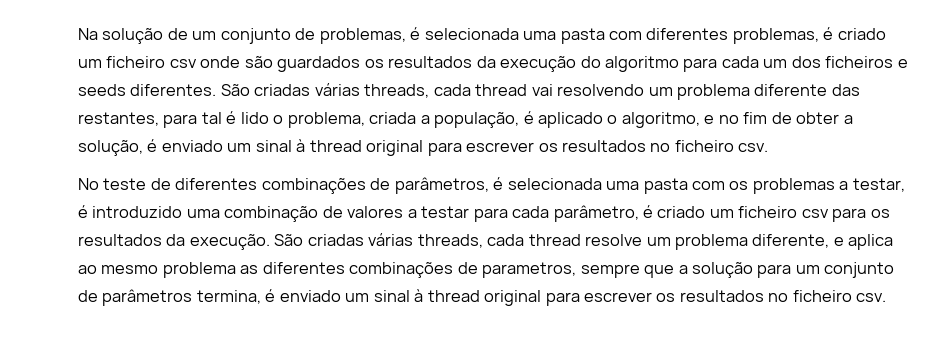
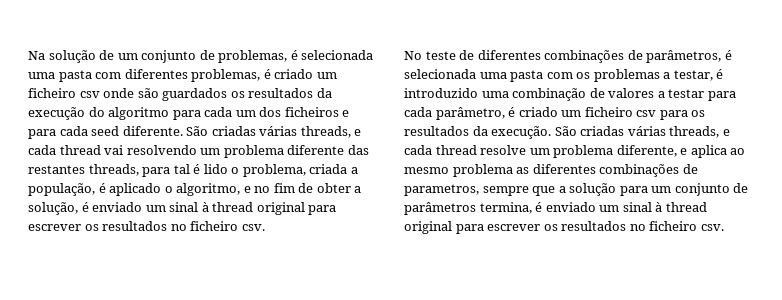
[78,83,430,98] seeds diferentes. São criadas várias threads, -> [28,126,362,139] para cada seed diferente. São criadas várias threads, e
[78,112,159,126] restantes, -> [28,164,139,176] restantes threads,
(483, 241) none -> [722,129,730,136] e

